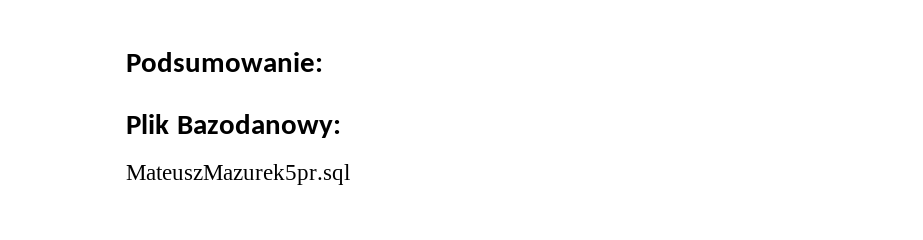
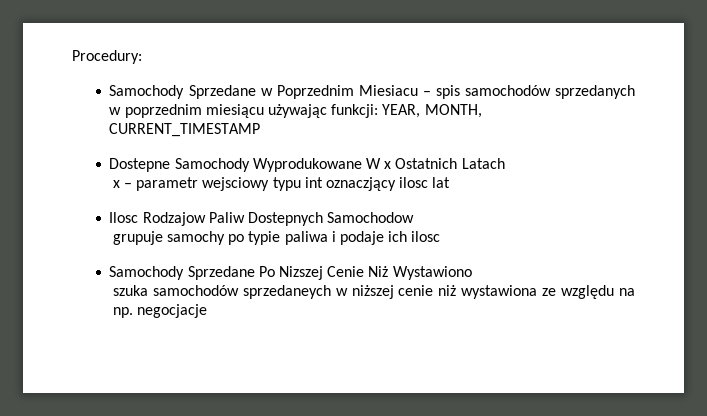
[126,52,323,72] [126,114,341,138] [126,164,350,185] Podsumowanie: // Plik Bazodanowy: // MateuszMazurek5pr.sql -> [72,50,142,64] [109,85,635,99] [109,104,482,118] [109,123,261,137] [109,158,505,172] [112,177,451,191] [109,212,415,226] [112,231,441,245] [109,266,472,280] [112,285,635,299] [112,304,208,318] Procedury: // Samochody Sprzedane w Poprzednim Miesiacu – spis samochodów sprzedanych w poprzednim miesiącu używając funkcji: YEAR, MONTH, CURRENT_TIMESTAMP // Dostepne Samochody Wyprodukowane W x Ostatnich Latach // x – parametr wejsciowy typu int oznaczjący ilosc lat // Ilosc Rodzajow Paliw Dostepnych Samochodow // grupuje samochy po typie paliwa i podaje ich ilosc // Samochody Sprzedane Po Nizszej Cenie Niż Wystawiono // szuka samochodów sprzedaneych w niższej cenie niż wystawiona ze względu na np. negocjacje

